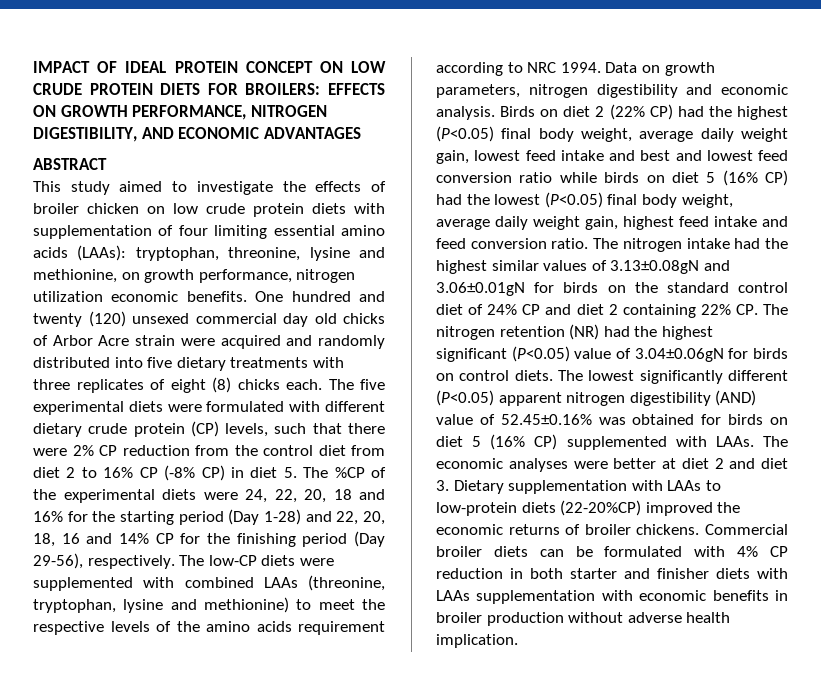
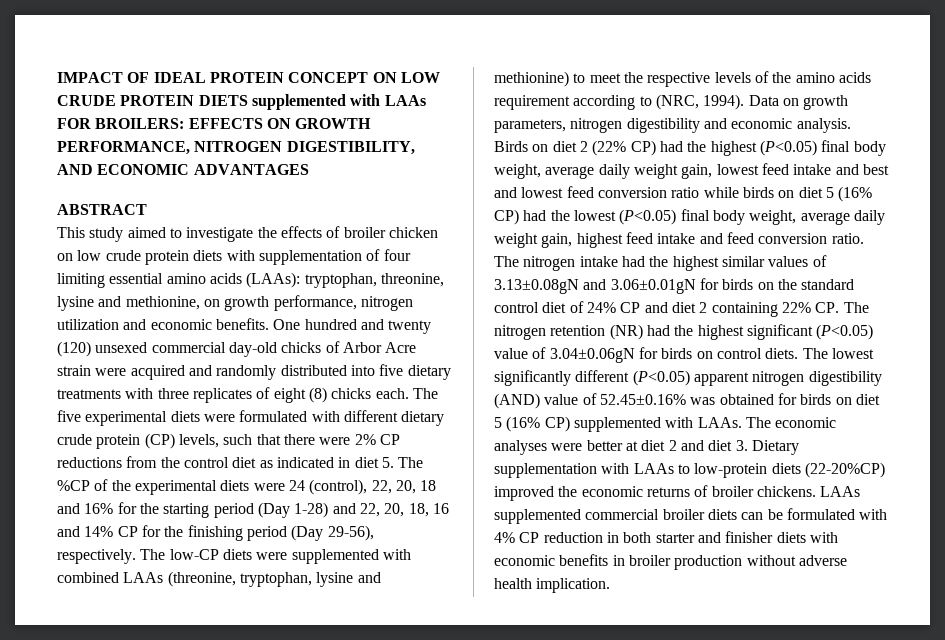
(201, 89) none -> [251,94,426,110] supplemented with LAAs
(103, 296) none -> [123,319,147,330] and
[283,313,337,327] day old -> [228,342,277,357] day-old
[122,445,190,456] reduction -> [57,457,122,468] reductions
[351,445,385,456] [33,465,225,481] from diet 2 to 16% CP (-8% CP) -> [259,457,334,468] as indicated
[245,489,267,503] 24, -> [288,479,368,495] 24 (control),
[527,62,601,73] NRC 1994. -> [655,94,745,110] (NRC, 1994).
[705,524,788,535] Commercial -> [820,486,861,497] [494,509,660,524] LAAs supplemented commercial
[436,590,633,604] LAAs supplementation with -> (838, 537) none

